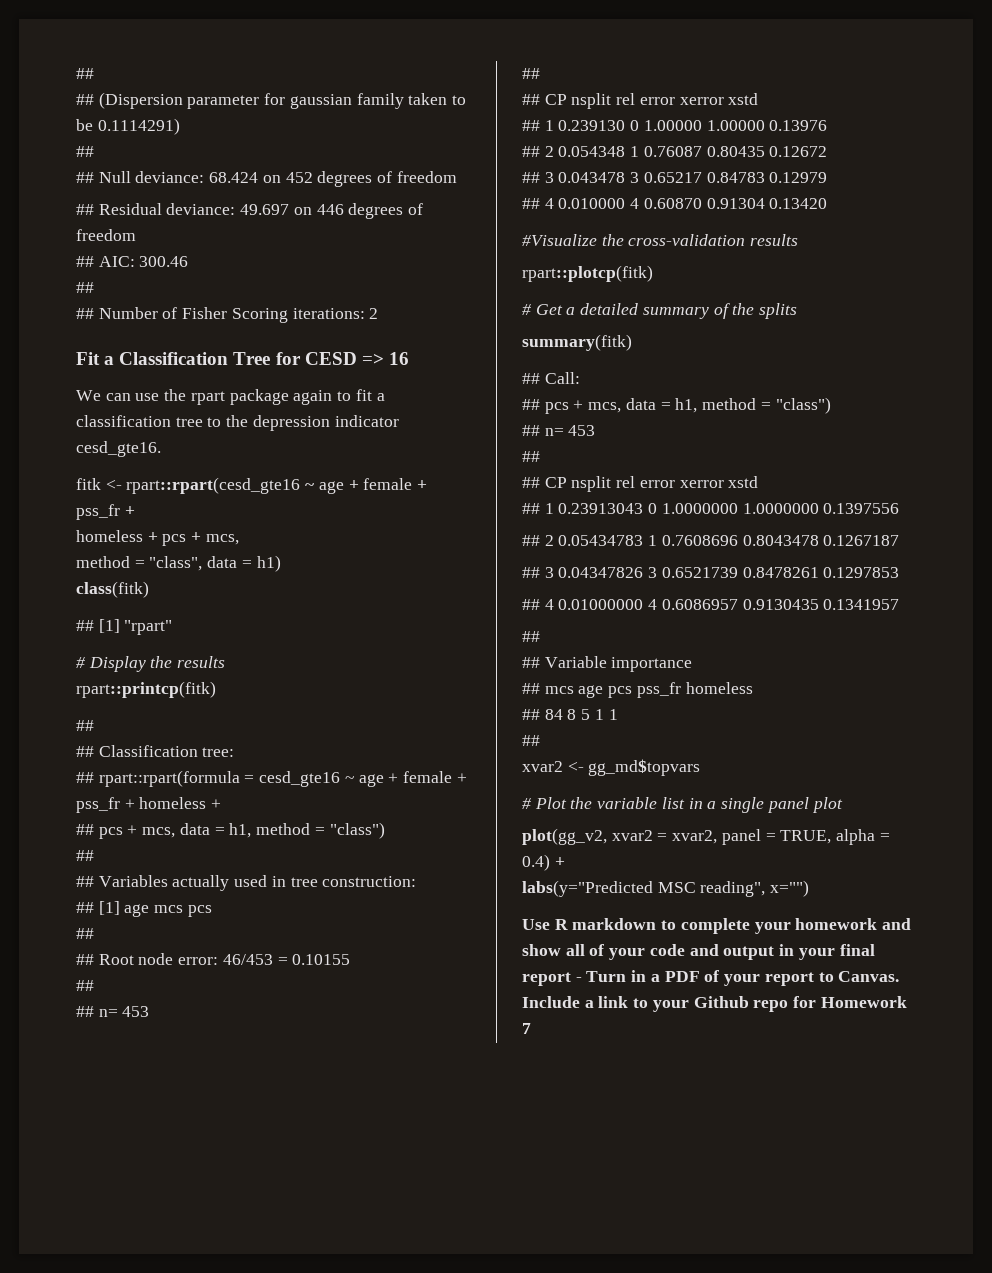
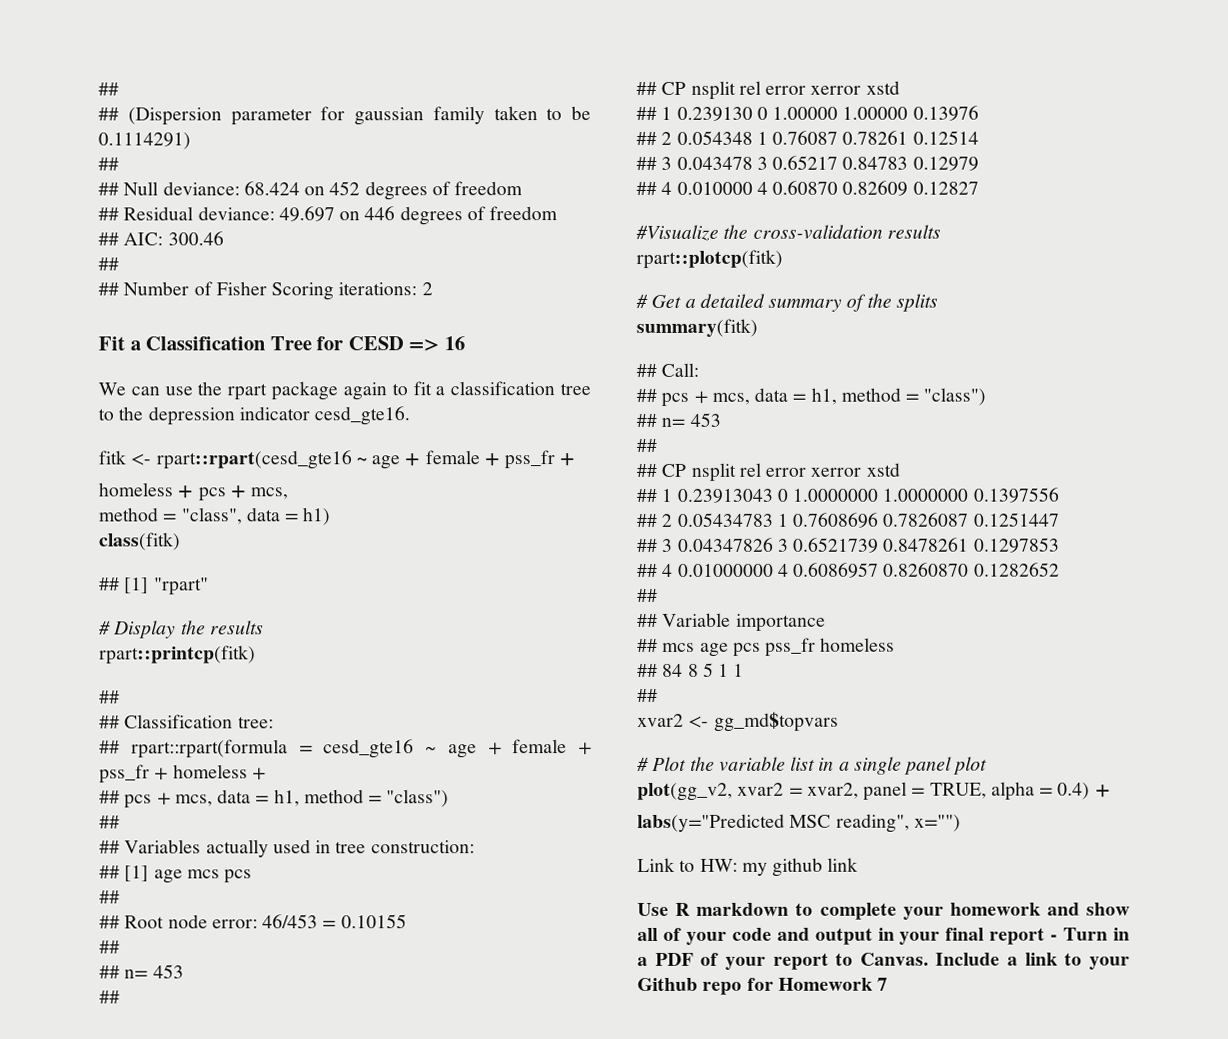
[706,146,828,157] 0.80435 0.12672 -> [842,130,979,145] 0.78261 0.12514
[706,198,828,209] 0.91304 0.13420 -> [842,180,979,196] 0.82609 0.12827
[742,535,900,546] 0.8043478 0.1267187 -> [882,512,1060,527] 0.7826087 0.1251447
[742,599,900,610] 0.9130435 0.1341957 -> [883,562,1060,577] 0.8260870 0.1282652
(810, 888) none -> [637,857,859,877] // Link to HW: my github link

